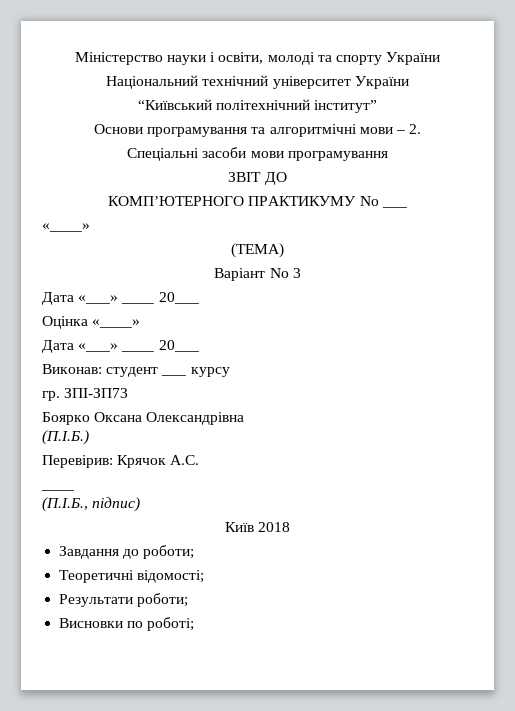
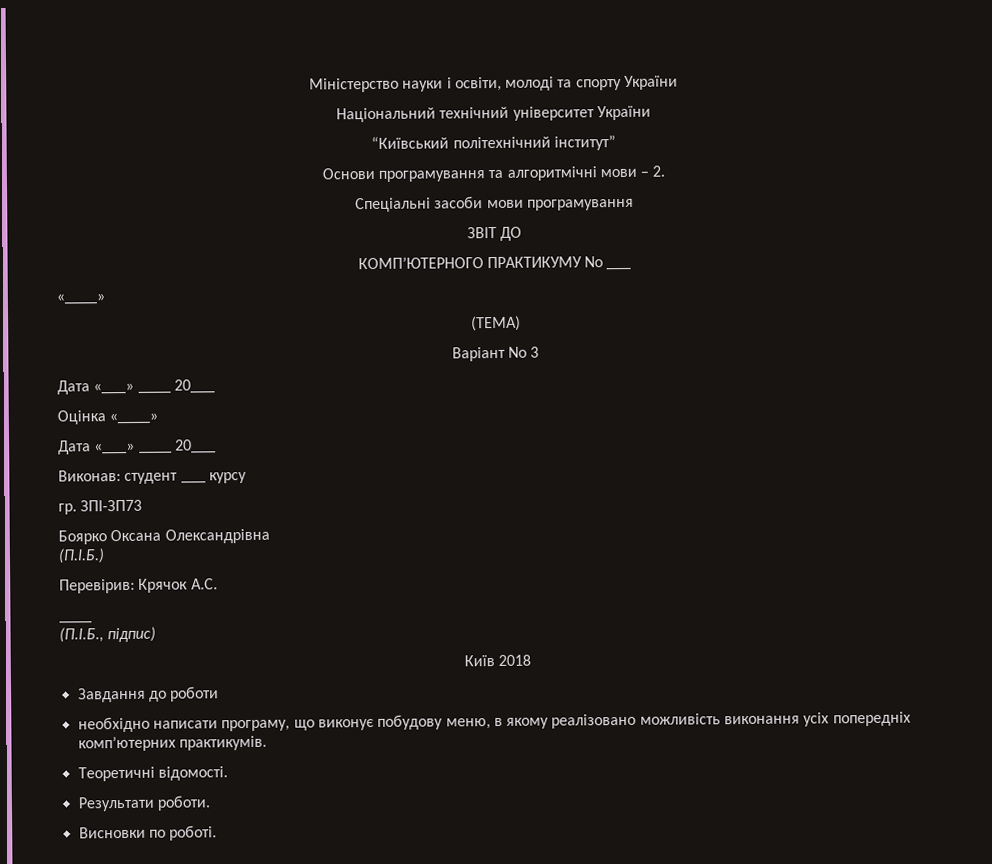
[143,545,195,559] роботи; -> [170,686,220,702] [77,711,911,733] [77,735,267,752] роботи // необхідно написати програму, що виконує побудову меню, в якому реалізовано можливість виконання усіх попередніх комп’ютерних практикумів.
[137,570,205,583] відомості; -> [157,766,228,781] відомості.
[137,593,189,607] роботи; -> [156,795,211,811] роботи.
[147,617,195,631] роботі; -> [169,825,218,841] роботі.

